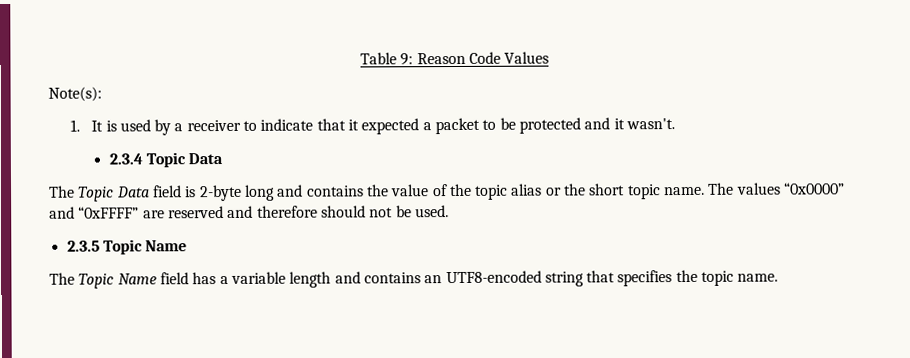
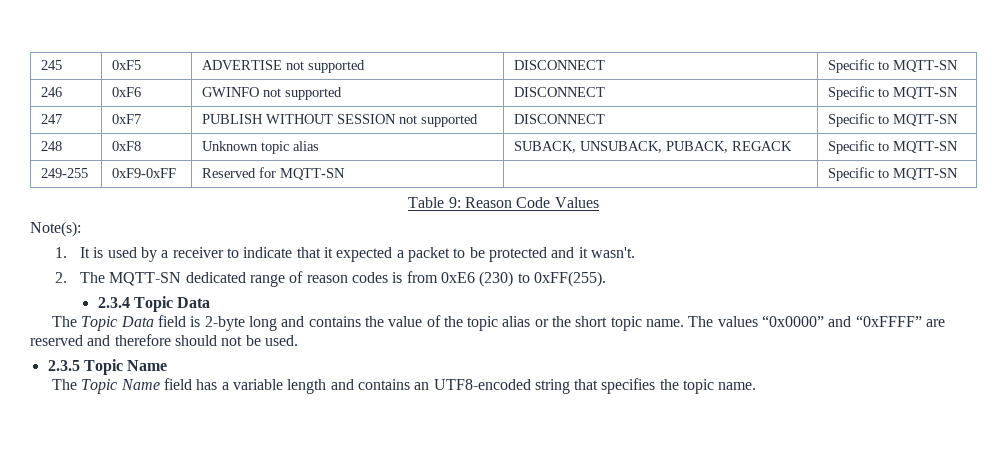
(359, 58) none -> [40,60,62,70] [111,60,141,70] [201,60,365,73] [513,60,605,70] [827,59,958,73] [40,87,62,97] [111,87,141,97] [201,87,342,100] [513,87,605,97] [827,86,958,100] [40,114,62,124] [111,114,141,124] [201,114,478,127] [513,114,605,124] [827,113,958,127] [40,141,62,151] [111,141,141,151] [201,141,319,154] [513,141,792,153] [827,140,958,154] [40,168,88,178] [111,168,176,178] [201,167,345,180] [827,167,958,181] 245 | 0xF5 | ADVERTISE not supported | DISCONNECT | Specific to MQTT-SN // 246 | 0xF6 | GWINFO not supported | DISCONNECT | Specific to MQTT-SN // 247 | 0xF7 | PUBLISH WITHOUT SESSION not supported | DISCONNECT | Specific to MQTT-SN // 248 | 0xF8 | Unknown topic alias | SUBACK, UNSUBACK, PUBACK, REGACK | Specific to MQTT-SN // 249-255 | 0xF9-0xFF | Reserved for MQTT-SN | | Specific to MQTT-SN //
(675, 124) none -> [55,271,606,287] // 2. The MQTT-SN dedicated range of reason codes is from 0xE6 (230) to 0xFF(255).

